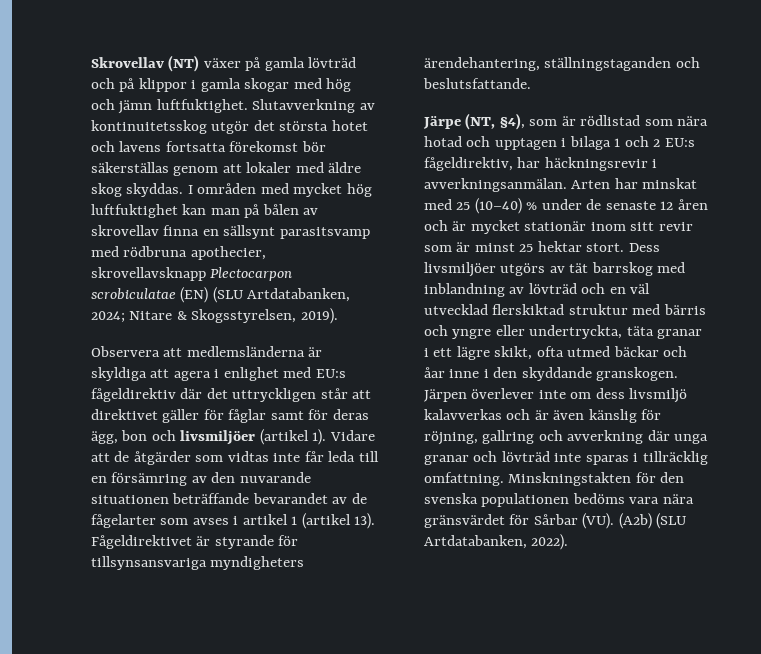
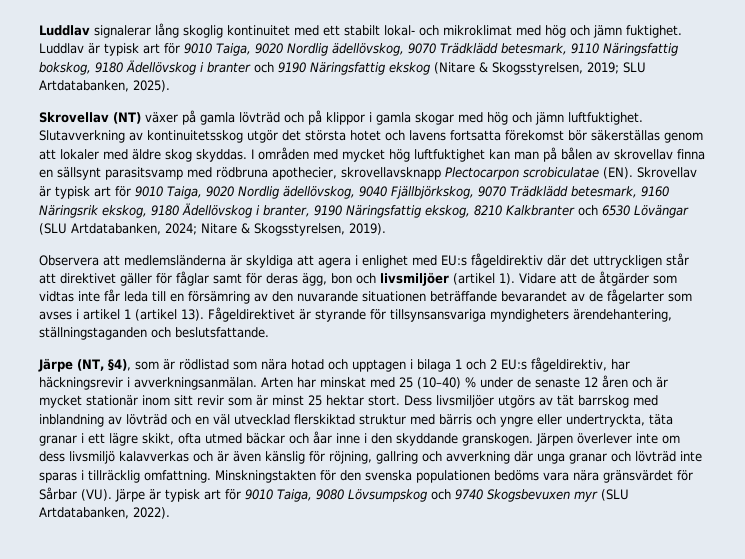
(91, 62) none -> [39,23,682,38] [39,43,678,56] [39,60,646,75] [39,80,170,92] Luddlav signalerar lång skoglig kontinuitet med ett stabilt lokal- och mikroklimat med hög och jämn fuktighet. Luddlav är typisk art för 9010 Taiga, 9020 Nordlig ädellövskog, 9070 Trädklädd betesmark, 9110 Näringsfattig bokskog, 9180 Ädellövskog i branter och 9190 Näringsfattig ekskog (Nitare & Skogsstyrelsen, 2019; SLU Artdatabanken, 2025). //
[180,287,209,303] (EN) -> [603,167,697,179] [39,186,669,199] [39,203,689,218] (EN). Skrovellav är typisk art för 9010 Taiga, 9020 Nordlig ädellövskog, 9040 Fjällbjörkskog, 9070 Trädklädd betesmark, 9160 Näringsrik ekskog, 9180 Ädellövskog i branter, 9190 Näringsfattig ekskog, 8210 Kalkbranter och 6530 Lövängar
[618,513,652,529] (A2b) -> [115,489,598,502] Järpe är typisk art för 9010 Taiga, 9080 Lövsumpskog och 9740 Skogsbevuxen myr

